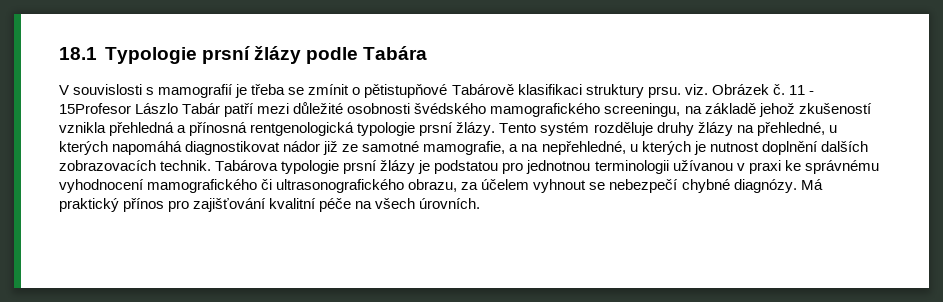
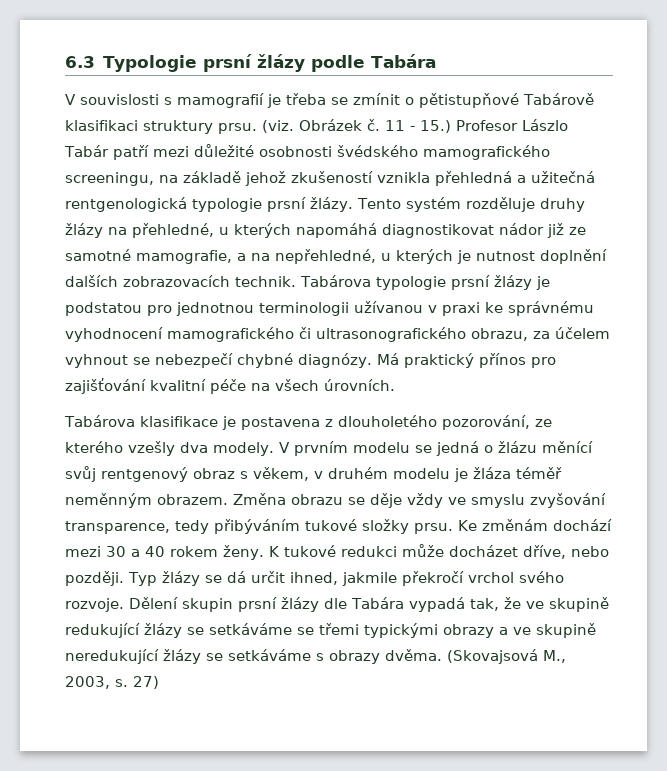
[59,47,97,60] 18.1 -> [65,56,95,68] 6.3
[684,84,708,95] viz. -> [262,120,294,133] (viz.
[59,103,131,114] 15Profesor -> [420,120,518,133] 15.) Profesor
[189,122,248,136] přínosná -> [531,171,595,183] užitečná
(481, 203) none -> [64,415,552,430] [65,441,593,456] [65,466,562,482] [65,493,606,508] [65,519,612,534] [65,544,609,560] [65,571,564,586] [65,597,609,612] [65,623,596,638] [65,649,566,664] [65,676,159,689] // Tabárova klasifikace je postavena z dlouholetého pozorování, ze kterého vzešly dva modely. V prvním modelu se jedná o žlázu měnící svůj rentgenový obraz s věkem, v druhém modelu je žláza téměř neměnným obrazem. Změna obrazu se děje vždy ve smyslu zvyšování transparence, tedy přibýváním tukové složky prsu. Ke změnám dochází mezi 30 a 40 rokem ženy. K tukové redukci může docházet dříve, nebo později. Typ žlázy se dá určit ihned, jakmile překročí vrchol svého rozvoje. Dělení skupin prsní žlázy dle Tabára vypadá tak, že ve skupině redukující žlázy se setkáváme se třemi typickými obrazy a ve skupině neredukující žlázy se setkáváme s obrazy dvěma. (Skovajsová M., 2003, s. 27)

